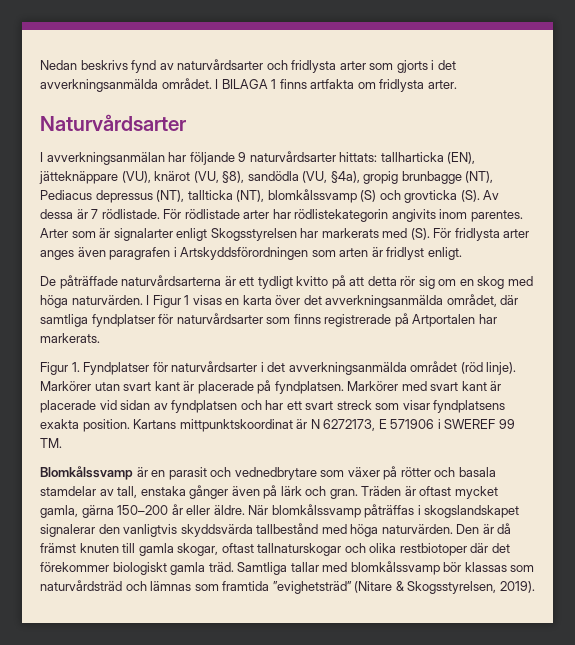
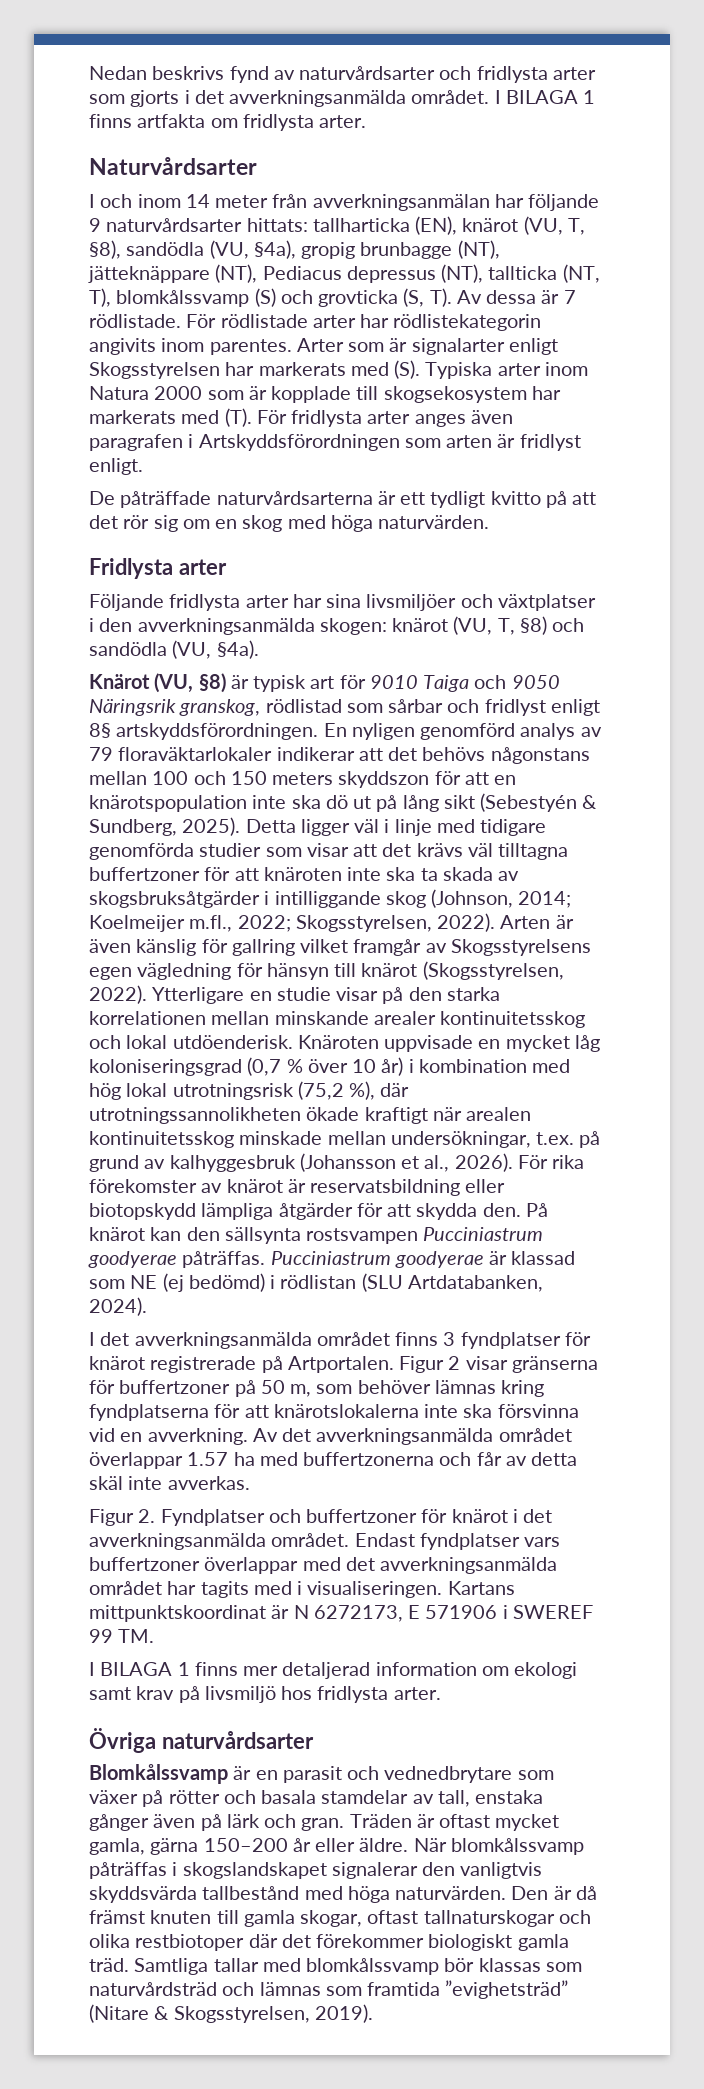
(43, 157) none -> [100,194,308,208] och inom 14 meter från
[39,171,219,184] jätteknäppare (VU), knärot (VU, -> [462,216,585,235] knärot (VU, T,
(494, 177) none -> [88,264,258,283] jätteknäppare (NT),
[236,190,265,202] (NT), -> [562,264,600,283] [89,288,111,307] (NT, T),
[460,190,480,202] (S). -> [403,288,452,307] (S, T).
(430, 234) none -> [425,362,588,379] [89,386,561,403] [89,408,252,427] Typiska arter inom Natura 2000 som är kopplade till skogsekosystem har markerats med (T).
[367,276,397,286] detta -> [89,515,118,529] det
[146,294,519,308] [40,313,497,327] [40,333,100,343] [40,361,517,375] [40,380,502,394] [40,400,506,413] [40,419,130,432] I Figur 1 visas en karta över det avverkningsanmälda området, där samtliga fyndplatser för naturvårdsarter som finns registrerade på Artportalen har markerats. // Figur 1. Fyndplatser för naturvårdsarter i det avverkningsanmälda området (röd linje). Markörer utan svart kant är placerade på fyndplatsen. Markörer med svart kant är placerade vid sidan av fyndplatsen och har ett svart streck som visar fyndplatsens exakta position. -> [89,558,227,579] [89,594,596,611] [89,616,585,635] [89,640,259,659] [89,673,560,693] [89,699,600,716] [89,723,602,740] [89,747,590,764] [89,771,517,788] [89,793,598,812] [89,817,547,836] [89,843,569,860] [89,867,520,881] [89,889,572,908] [89,913,574,932] [89,939,591,956] [89,961,564,980] [89,985,500,1004] [89,1011,586,1028] [89,1035,600,1052] [89,1057,571,1076] [89,1081,410,1100] [89,1107,532,1124] [89,1131,601,1148] [89,1153,585,1172] [89,1179,506,1196] [89,1203,548,1220] [89,1227,544,1244] [88,1251,576,1268] [89,1273,543,1292] [89,1297,147,1316] [89,1332,591,1349] [89,1356,598,1373] [89,1380,545,1397] [89,1404,579,1421] [89,1428,572,1445] [89,1452,578,1469] [89,1476,250,1490] [89,1509,553,1526] [89,1533,561,1550] [89,1557,558,1574] [89,1581,443,1598] // Fridlysta arter // Följande fridlysta arter har sina livsmiljöer och växtplatser i den avverkningsanmälda skogen: knärot (VU, T, §8) och sandödla (VU, §4a). // Knärot (VU, §8) är typisk art för 9010 Taiga och 9050 Näringsrik granskog, rödlistad som sårbar och fridlyst enligt 8§ artskyddsförordningen. En nyligen genomförd analys av 79 floraväktarlokaler indikerar att det behövs någonstans mellan 100 och 150 meters skyddszon för att en knärotspopulation inte ska dö ut på lång sikt (Sebestyén & Sundberg, 2025). Detta ligger väl i linje med tidigare genomförda studier som visar att det krävs väl tilltagna buffertzoner för att knäroten inte ska ta skada av skogsbruksåtgärder i intilliggande skog (Johnson, 2014; Koelmeijer m.fl., 2022; Skogsstyrelsen, 2022). Arten är även känslig för gallring vilket framgår av Skogsstyrelsens egen vägledning för hänsyn till knärot (Skogsstyrelsen, 2022). Ytterligare en studie visar på den starka korrelationen mellan minskande arealer kontinuitetsskog och lokal utdöenderisk. Knäroten uppvisade en mycket låg koloniseringsgrad (0,7 % över 10 år) i kombination med hög lokal utrotningsrisk (75,2 %), där utrotningssannolikheten ökade kraftigt när arealen kontinuitetsskog minskade mellan undersökningar, t.ex. på grund av kalhyggesbruk (Johansson et al., 2026). För rika förekomster av knärot är reservatsbildning eller biotopskydd lämpliga åtgärder för att skydda den. På knärot kan den sällsynta rostsvampen Pucciniastrum goodyerae påträffas. Pucciniastrum goodyerae är klassad som NE (ej bedömd) i rödlistan (SLU Artdatabanken, 2024). // I det avverkningsanmälda området finns 3 fyndplatser för knärot registrerade på Artportalen. Figur 2 visar gränserna för buffertzoner på 50 m, som behöver lämnas kring fyndplatserna för att knärotslokalerna inte ska försvinna vid en avverkning. Av det avverkningsanmälda området överlappar 1.57 ha med buffertzonerna och får av detta skäl inte avverkas. // Figur 2. Fyndplatser och buffertzoner för knärot i det avverkningsanmälda området. Endast fyndplatser vars buffertzoner överlappar med det avverkningsanmälda området har tagits med i visualiseringen.
(62, 443) none -> [89,1662,578,1679] [89,1686,441,1703] [89,1728,314,1753] // I BILAGA 1 finns mer detaljerad information om ekologi samt krav på livsmiljö hos fridlysta arter. // Övriga naturvårdsarter

